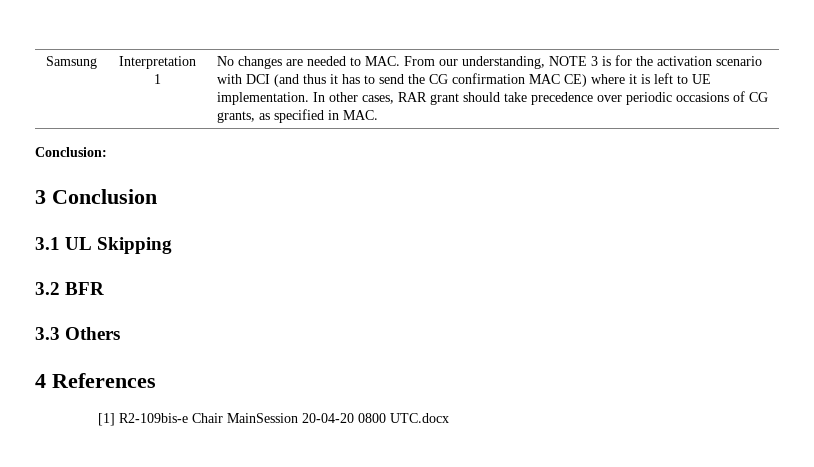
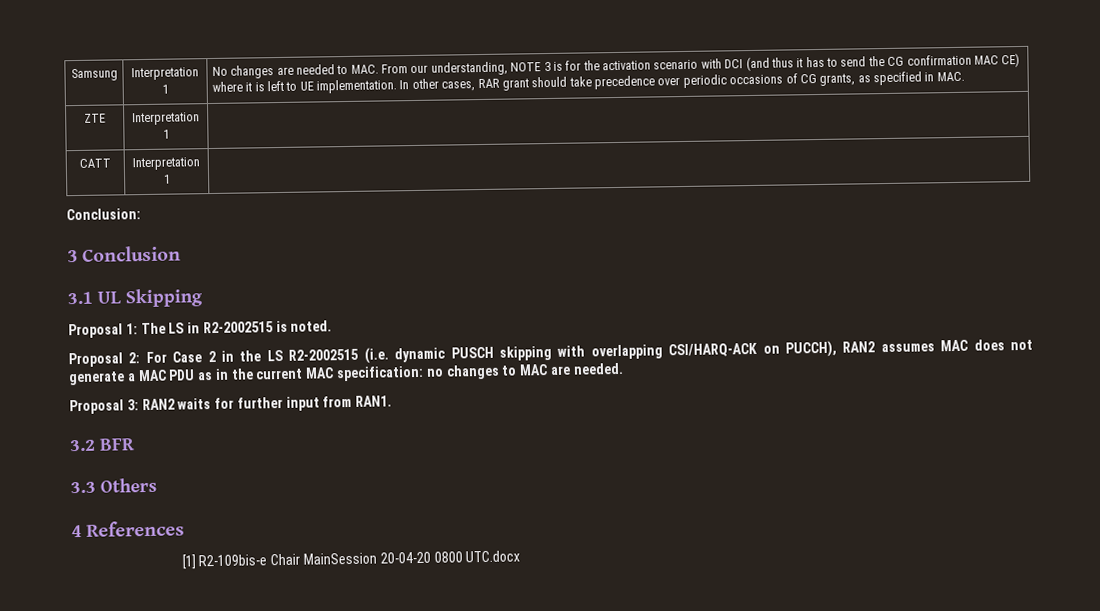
(378, 115) none -> [84,113,106,123] [132,112,200,126] [162,129,170,139] [79,158,111,168] [132,157,200,171] [163,174,171,184] // ZTE | Interpretation 1 | // CATT | Interpretation 1 |
(173, 245) none -> [68,320,333,339] [68,339,1033,368] [68,362,624,386] [69,395,393,415] // Proposal 1: The LS in R2-2002515 is noted. // Proposal 2: For Case 2 in the LS R2-2002515 (i.e. dynamic PUSCH skipping with overlapping CSI/HARQ-ACK on PUCCH), RAN2 assumes MAC does not generate a MAC PDU as in the current MAC specification: no changes to MAC are needed. // Proposal 3: RAN2 waits for further input from RAN1.

